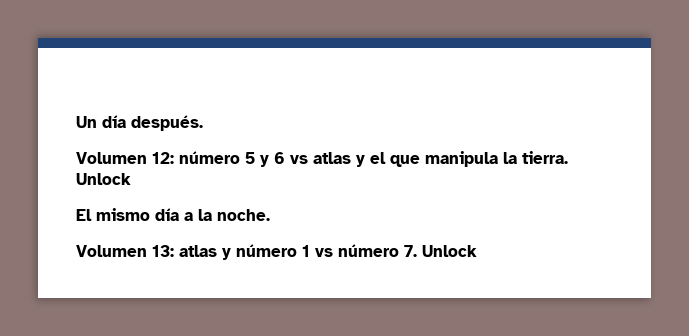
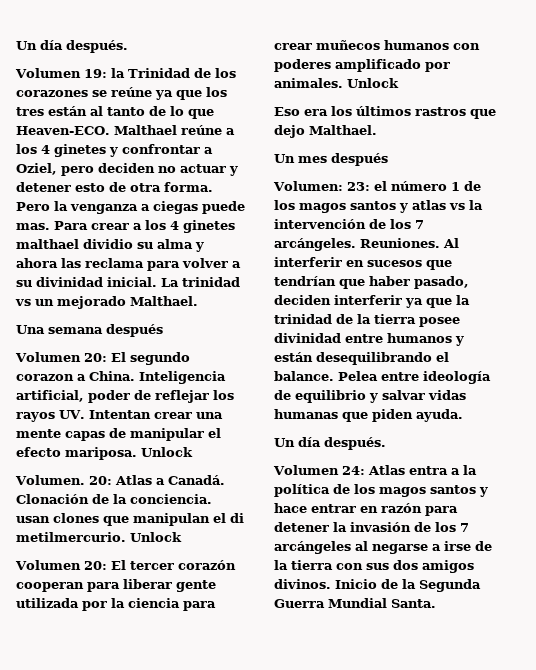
[76,115,203,131] [76,151,568,167] [76,173,131,185] [76,208,270,221] [76,244,477,260] Un día después. // Volumen 12: número 5 y 6 vs atlas y el que manipula la tierra. Unlock // El mismo día a la noche. // Volumen 13: atlas y número 1 vs número 7. Unlock -> [16,40,128,53] [15,68,236,78] [16,87,227,100] [16,106,214,119] [16,125,235,135] [16,144,213,157] [16,163,238,176] [16,182,213,192] [16,201,245,214] [16,220,235,233] [16,239,204,252] [16,258,241,271] [16,277,240,287] [15,296,198,309] [16,324,163,337] [15,352,190,365] [16,371,226,384] [16,390,234,403] [16,410,223,422] [16,428,221,441] [16,447,193,460] [15,475,225,485] [16,494,212,504] [16,513,244,526] [16,532,182,542] [15,560,236,570] [16,579,216,592] [16,598,216,611] [274,40,480,50] [274,59,450,72] [274,78,399,88] [274,106,496,119] [274,125,377,138] [274,153,388,166] [273,181,481,191] [274,200,483,213] [274,219,424,229] [274,238,459,251] [274,257,452,270] [274,276,469,289] [274,295,470,308] [274,314,460,327] [274,333,464,346] [274,352,449,365] [274,371,491,384] [274,390,466,403] [274,409,463,422] [274,437,386,450] [273,465,477,475] [274,484,488,497] [274,503,458,516] [274,522,469,532] [274,541,492,554] [274,560,474,573] [274,579,481,592] [274,598,436,608] Un día después. // Volumen 19: la Trinidad de los corazones se reúne ya que los tres están al tanto de lo que Heaven-ECO. Malthael reúne a los 4 ginetes y confrontar a Oziel, pero deciden no actuar y detener esto de otra forma. Pero la venganza a ciegas puede mas. Para crear a los 4 ginetes malthael dividio su alma y ahora las reclama para volver a su divinidad inicial. La trinidad vs un mejorado Malthael. // Una semana después // Volumen 20: El segundo corazon a China. Inteligencia artificial, poder de reflejar los rayos UV. Intentan crear una mente capas de manipular el efecto mariposa. Unlock // Volumen. 20: Atlas a Canadá. Clonación de la conciencia. usan clones que manipulan el di metilmercurio. Unlock // Volumen 20: El tercer corazón cooperan para liberar gente utilizada por la ciencia para crear muñecos humanos con poderes amplificado por animales. Unlock // Eso era los últimos rastros que dejo Malthael. // Un mes después // Volumen: 23: el número 1 de los magos santos y atlas vs la intervención de los 7 arcángeles. Reuniones. Al interferir en sucesos que tendrían que haber pasado, deciden interferir ya que la trinidad de la tierra posee divinidad entre humanos y están desequilibrando el balance. Pelea entre ideología de equilibrio y salvar vidas humanas que piden ayuda. // Un día después. // Volumen 24: Atlas entra a la política de los magos santos y hace entrar en razón para detener la invasión de los 7 arcángeles al negarse a irse de la tierra con sus dos amigos divinos. Inicio de la Segunda Guerra Mundial Santa.

